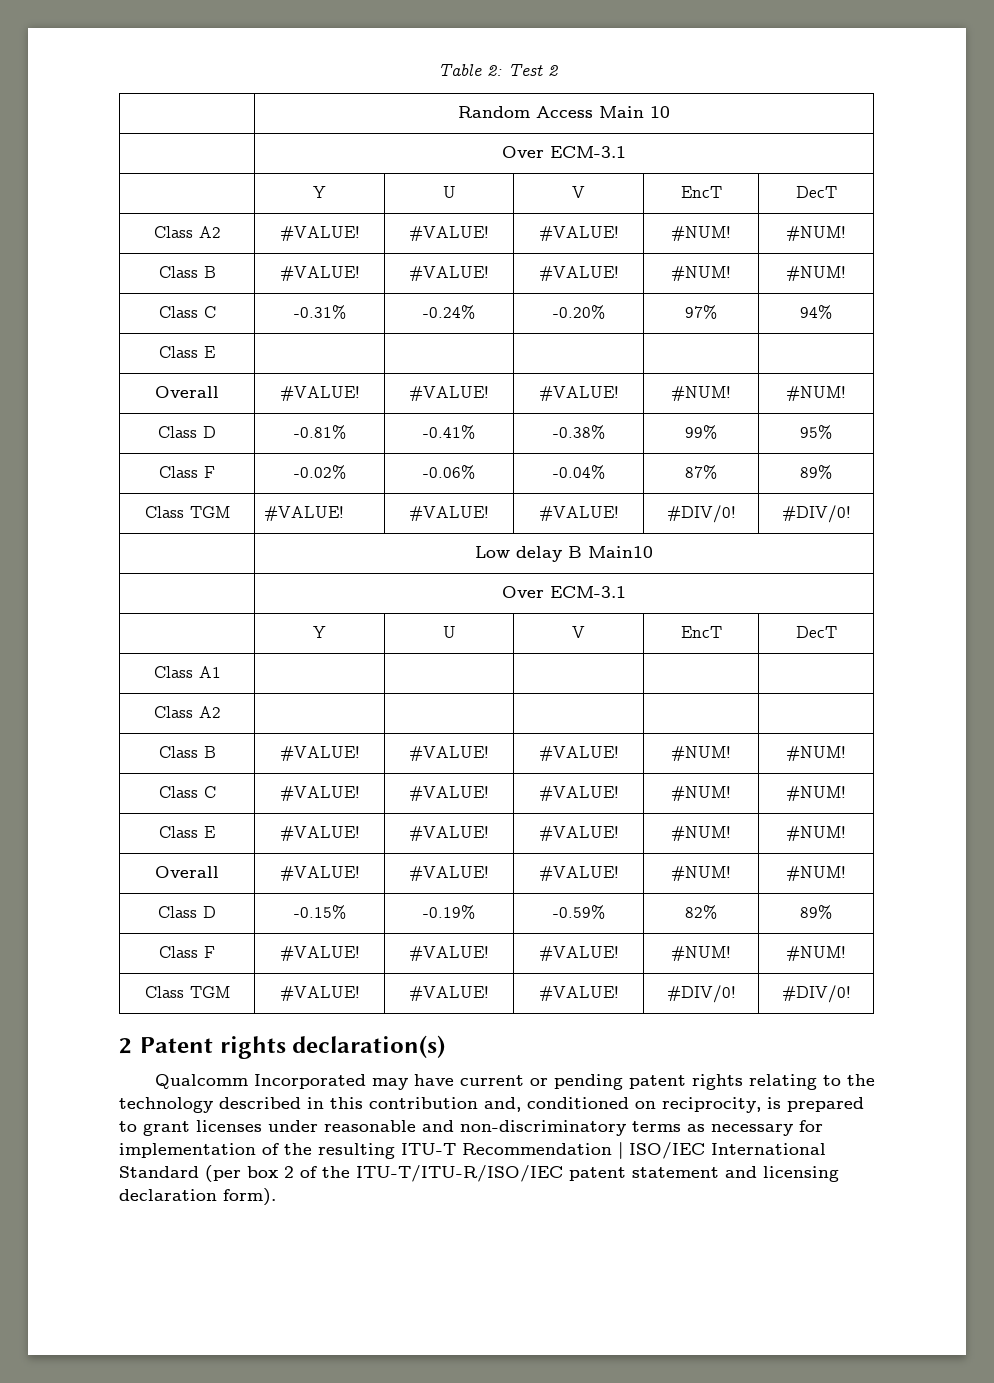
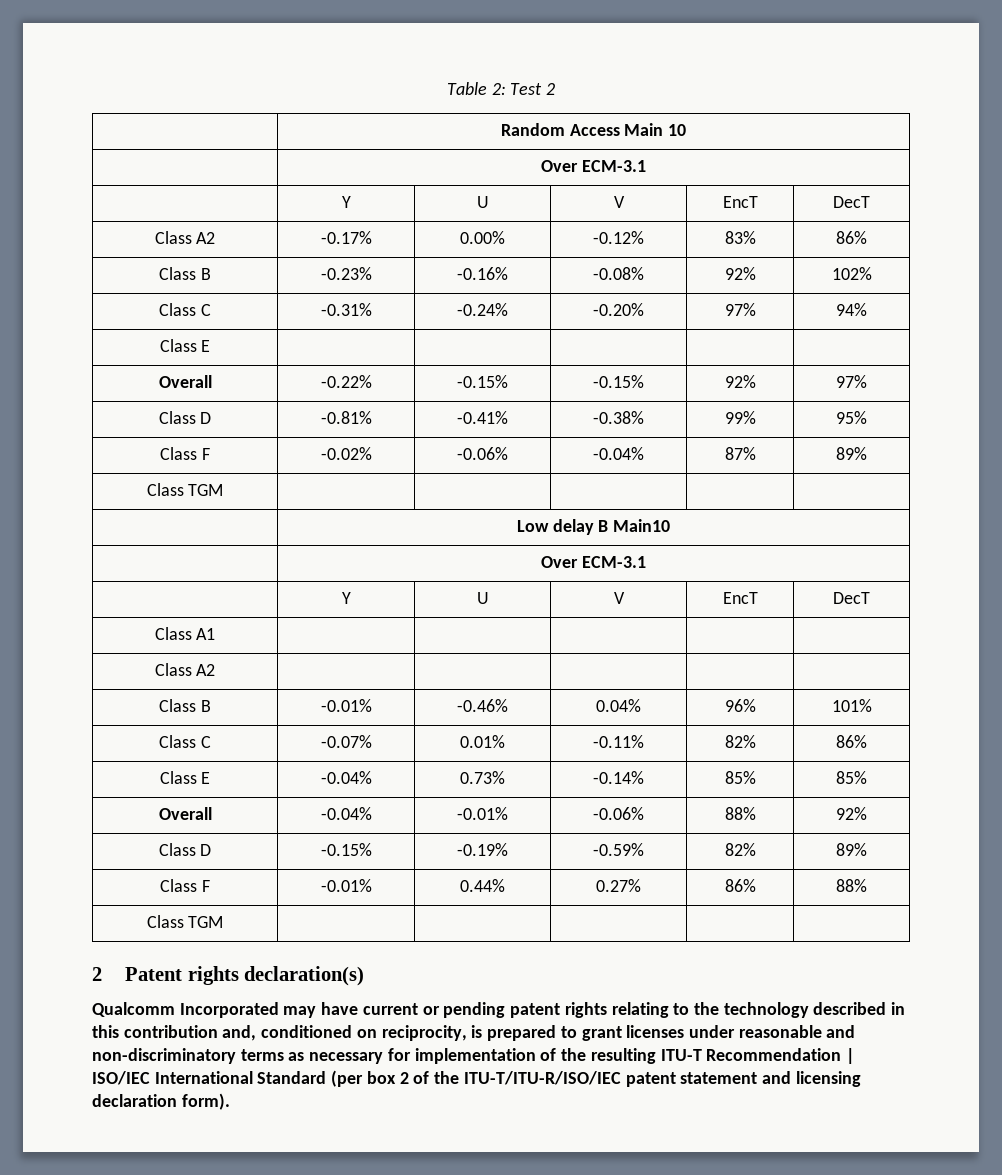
[279,226,360,241] [409,226,489,241] [538,226,619,241] [671,226,731,241] [786,226,846,241] [158,266,216,278] [279,266,360,281] [409,266,489,281] [538,266,619,281] [671,266,731,281] [786,266,846,281] #VALUE! | #VALUE! | #VALUE! | #NUM! | #NUM! // Class B | #VALUE! | #VALUE! | #VALUE! | #NUM! | #NUM! -> [320,231,372,244] [460,231,505,244] [593,231,644,244] [724,231,756,244] [836,231,867,244] [159,267,211,280] [320,267,372,280] [457,267,508,280] [593,267,644,280] [724,267,756,280] [831,267,872,280] -0.17% | 0.00% | -0.12% | 83% | 86% // Class B | -0.23% | -0.16% | -0.08% | 92% | 102%
[279,386,360,401] [409,386,489,401] [538,386,619,401] [671,386,731,401] [786,386,846,401] #VALUE! | #VALUE! | #VALUE! | #NUM! | #NUM! -> [320,375,372,388] [457,375,508,388] [593,375,644,388] [724,375,756,388] [836,375,867,388] -0.22% | -0.15% | -0.15% | 92% | 97%
[263,506,344,521] [409,506,489,521] [538,506,619,521] [666,505,736,523] [781,505,851,523] #VALUE! | #VALUE! | #VALUE! | #DIV/0! | #DIV/0! -> (224, 490) | | | |
[279,746,360,761] [409,746,489,761] [538,746,619,761] [671,746,731,761] [786,746,846,761] [158,786,216,798] [279,786,360,801] [409,786,489,801] [538,786,619,801] [671,786,731,801] [786,786,846,801] [159,826,215,838] [279,826,360,841] [409,826,489,841] [538,826,619,841] [671,826,731,841] [786,826,846,841] [155,866,219,878] [279,866,360,881] [409,866,489,881] [538,866,619,881] [671,866,731,881] [786,866,846,881] #VALUE! | #VALUE! | #VALUE! | #NUM! | #NUM! // Class C | #VALUE! | #VALUE! | #VALUE! | #NUM! | #NUM! // Class E | #VALUE! | #VALUE! | #VALUE! | #NUM! | #NUM! // Overall | #VALUE! | #VALUE! | #VALUE! | #NUM! | #NUM! -> [320,699,372,712] [457,699,508,712] [596,699,641,712] [724,699,756,712] [831,699,872,712] [159,735,211,748] [320,735,372,748] [460,735,505,748] [593,735,644,748] [724,735,756,748] [836,735,867,748] [159,771,211,784] [320,771,372,784] [460,771,505,784] [593,771,644,784] [724,771,756,784] [836,771,867,784] [158,807,212,820] [320,807,372,820] [457,807,508,820] [593,807,644,820] [724,807,756,820] [836,807,867,820] -0.01% | -0.46% | 0.04% | 96% | 101% // Class C | -0.07% | 0.01% | -0.11% | 82% | 86% // Class E | -0.04% | 0.73% | -0.14% | 85% | 85% // Overall | -0.04% | -0.01% | -0.06% | 88% | 92%
[279,946,360,961] [409,946,489,961] [538,946,619,961] [671,946,731,961] [786,946,846,961] [144,986,230,998] [279,986,360,1001] [409,986,489,1001] [538,986,619,1001] [666,985,736,1003] [781,985,851,1003] #VALUE! | #VALUE! | #VALUE! | #NUM! | #NUM! // Class TGM | #VALUE! | #VALUE! | #VALUE! | #DIV/0! | #DIV/0! -> [320,879,372,892] [460,879,505,892] [596,879,641,892] [724,879,756,892] [836,879,867,892] [146,915,224,928] -0.01% | 0.44% | 0.27% | 86% | 88% // Class TGM | | | | |

